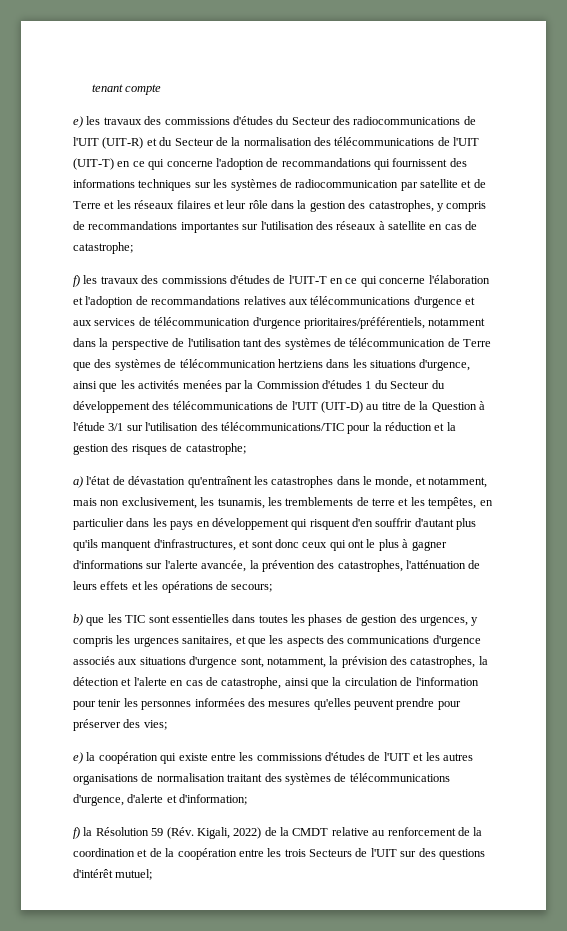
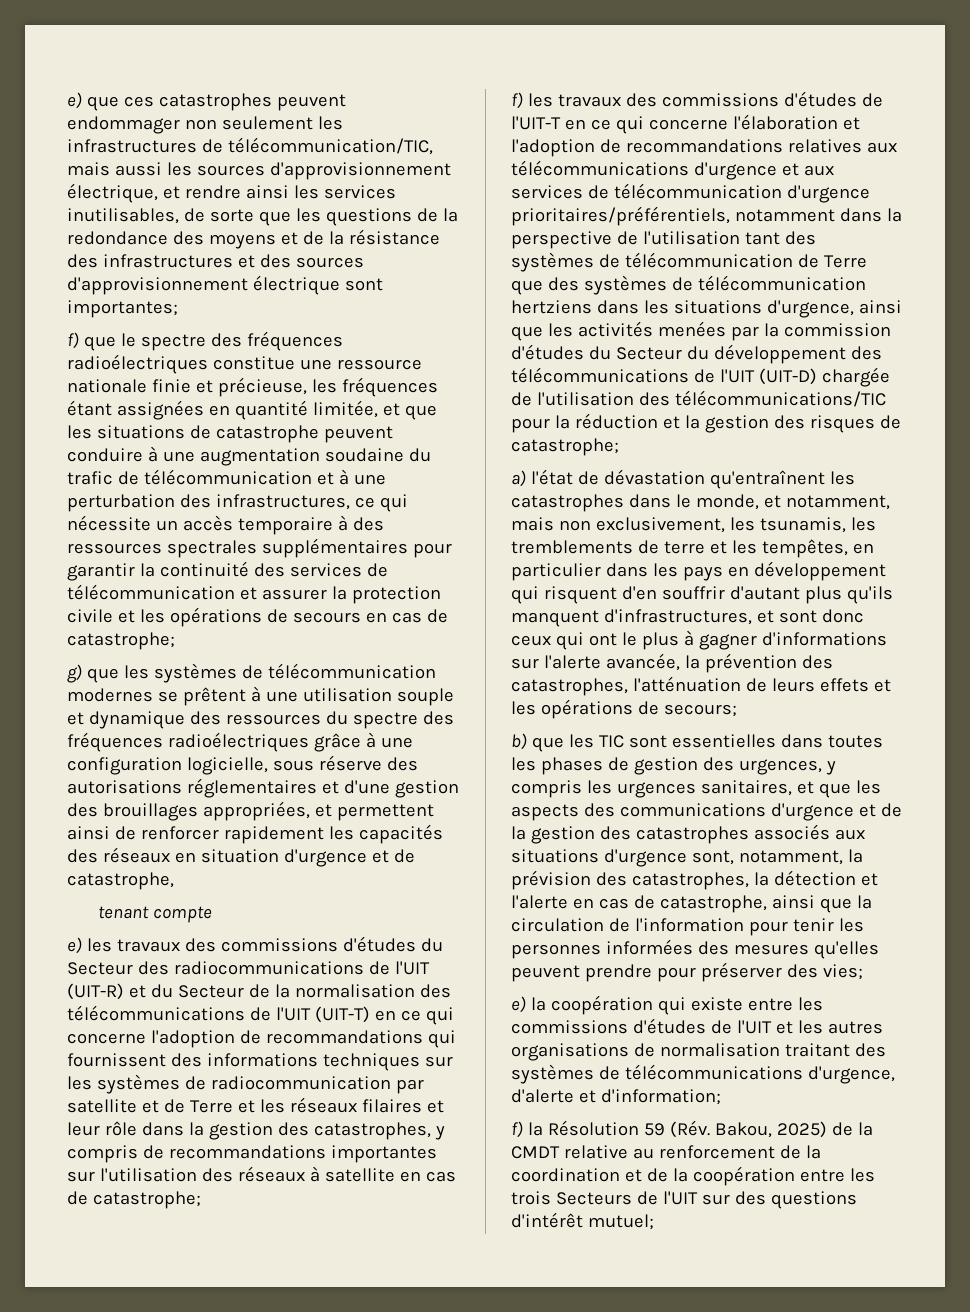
(92, 88) none -> [67,92,346,111] [67,116,343,134] [67,137,433,155] [67,162,451,180] [67,183,396,203] [67,208,458,226] [67,229,440,249] [67,254,364,268] [67,275,383,295] [67,300,178,318] [67,331,343,351] [67,354,422,374] [67,377,438,397] [67,400,437,420] [67,425,393,443] [67,446,431,466] [67,469,386,485] [67,494,408,512] [67,515,384,535] [67,538,452,558] [67,561,388,581] [67,584,441,604] [67,607,448,627] [67,632,175,650] [67,663,436,683] [67,686,454,706] [67,711,454,729] [67,732,413,752] [67,755,418,775] [67,778,459,798] [67,801,434,821] [67,824,443,844] [67,847,415,867] [67,872,174,890] e) que ces catastrophes peuvent endommager non seulement les infrastructures de télécommunication/TIC, mais aussi les sources d'approvisionnement électrique, et rendre ainsi les services inutilisables, de sorte que les questions de la redondance des moyens et de la résistance des infrastructures et des sources d'approvisionnement électrique sont importantes; // f) que le spectre des fréquences radioélectriques constitue une ressource nationale finie et précieuse, les fréquences étant assignées en quantité limitée, et que les situations de catastrophe peuvent conduire à une augmentation soudaine du trafic de télécommunication et à une perturbation des infrastructures, ce qui nécessite un accès temporaire à des ressources spectrales supplémentaires pour garantir la continuité des services de télécommunication et assurer la protection civile et les opérations de secours en cas de catastrophe; // g) que les systèmes de télécommunication modernes se prêtent à une utilisation souple et dynamique des ressources du spectre des fréquences radioélectriques grâce à une configuration logicielle, sous réserve des autorisations réglementaires et d'une gestion des brouillages appropriées, et permettent ainsi de renforcer rapidement les capacités des réseaux en situation d'urgence et de catastrophe, //
[256,380,372,389] Commission d'études 1 -> [783,323,891,337] [511,344,584,360] commission d'études
[366,401,486,412] [73,422,143,431] au titre de la Question à l'étude 3/1 sur -> [821,367,890,387] [511,392,532,406] chargée de
(481, 641) none -> [858,803,902,817] [511,826,749,844] et de la gestion des catastrophes
[196,827,262,839] Kigali, 2022) -> [714,1121,827,1138] Bakou, 2025)

